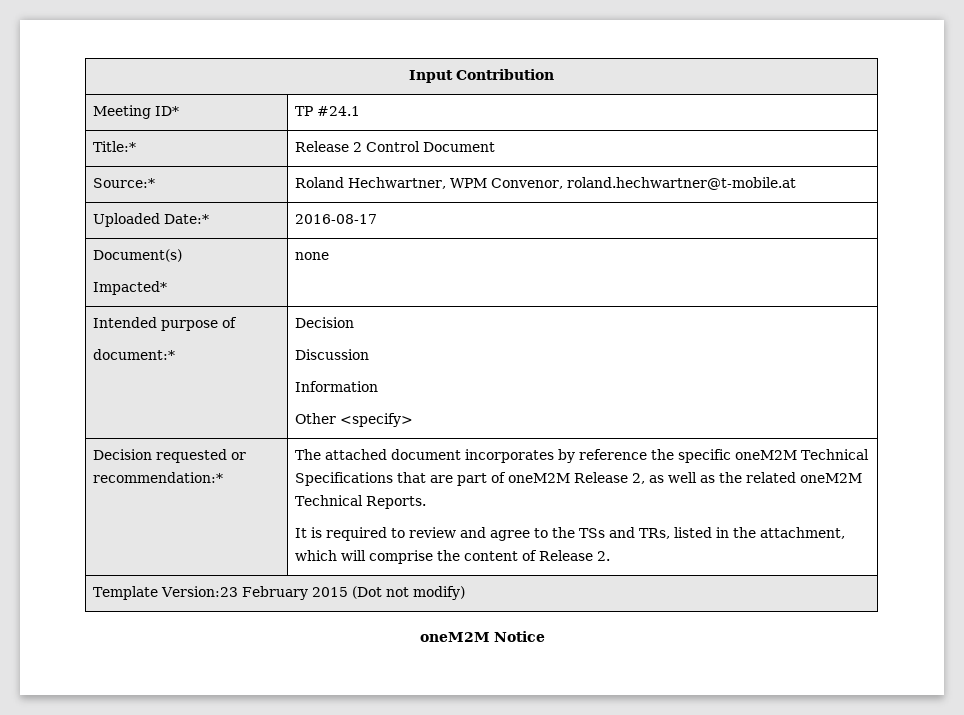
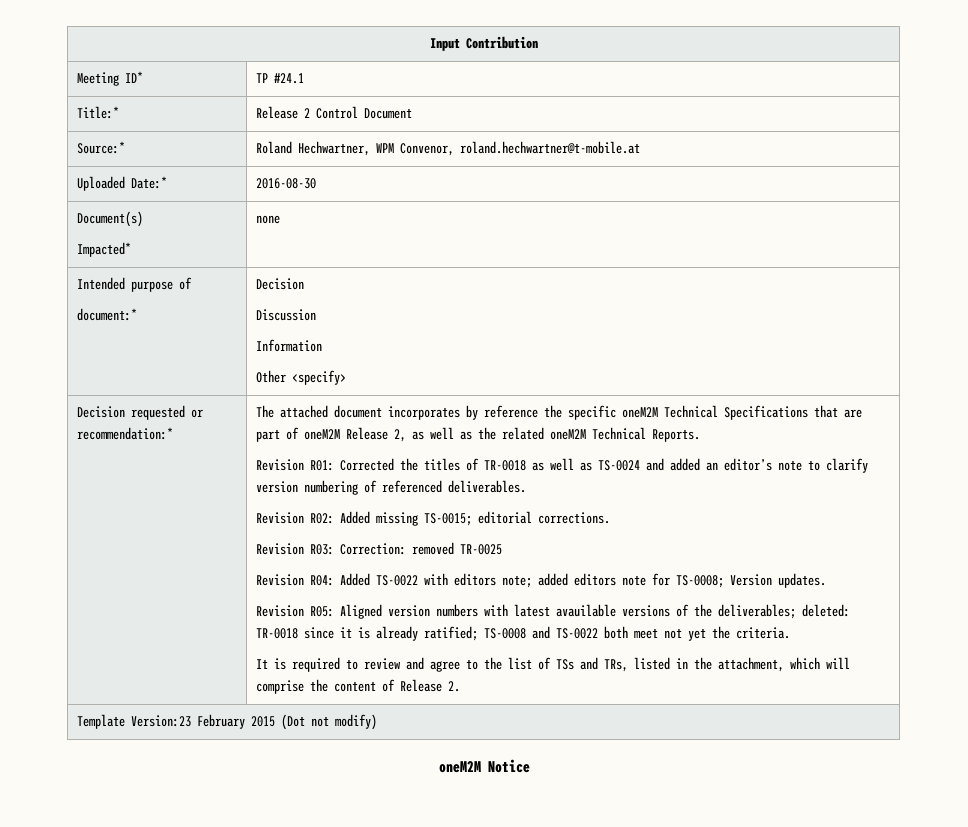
[295,214,378,224] 2016-08-17 -> [255,178,316,189] 2016-08-30
(427, 502) none -> [255,458,868,473] [255,480,526,495] [255,511,610,526] [255,542,502,555] [255,573,826,588] [255,604,850,619] [255,626,790,641] // Revision R01: Corrected the titles of TR-0018 as well as TS-0024 and added an editor’s note to clarify version numbering of referenced deliverables. // Revision R02: Added missing TS-0015; editorial corrections. // Revision R03: Correction: removed TR-0025 // Revision R04: Added TS-0022 with editors note; added editors note for TS-0008; Version updates. // Revision R05: Aligned version numbers with latest avauilable versions of the deliverables; deleted: TR-0018 since it is already ratified; TS-0008 and TS-0022 both meet not yet the criteria.
(576, 532) none -> [507,657,551,670] list of

